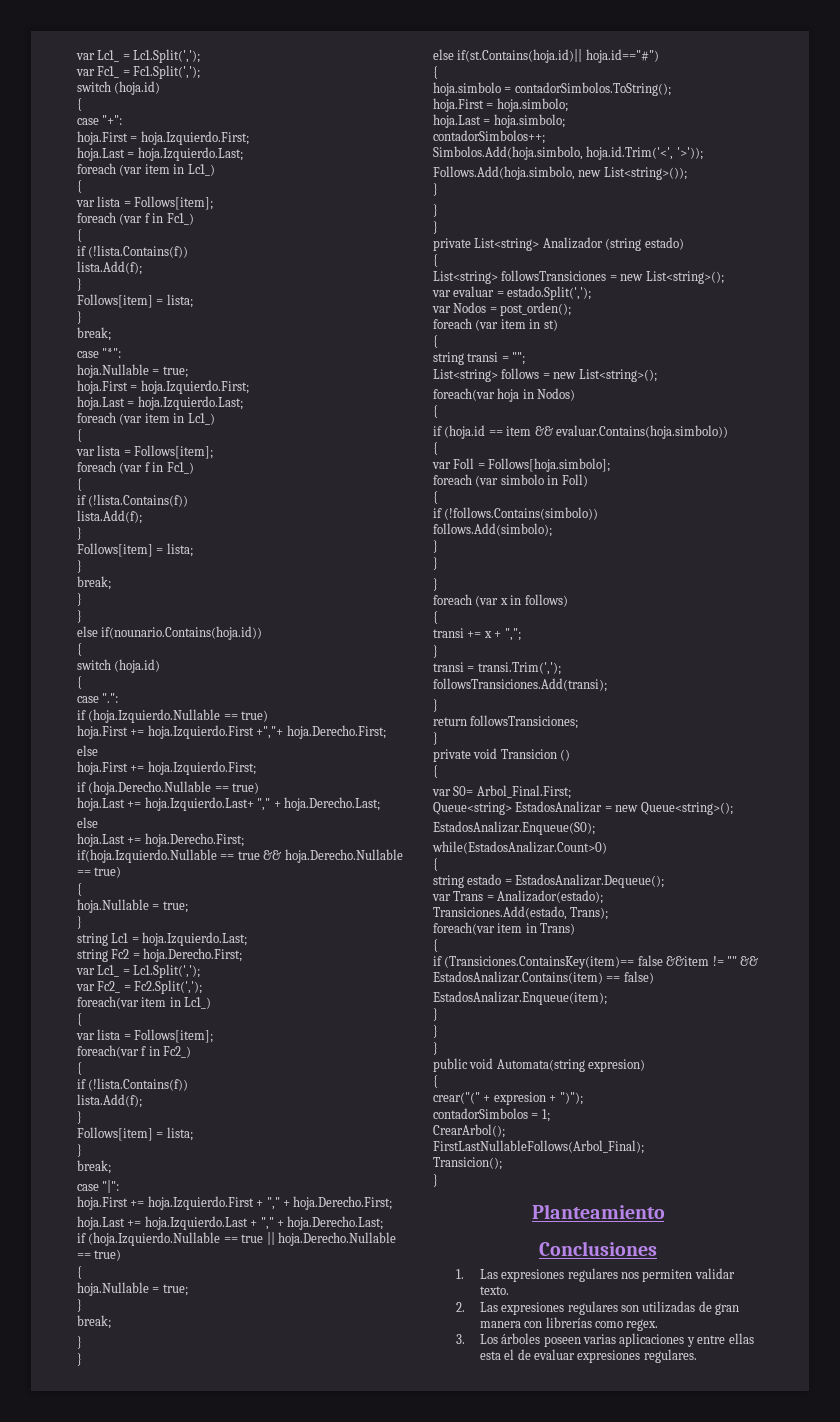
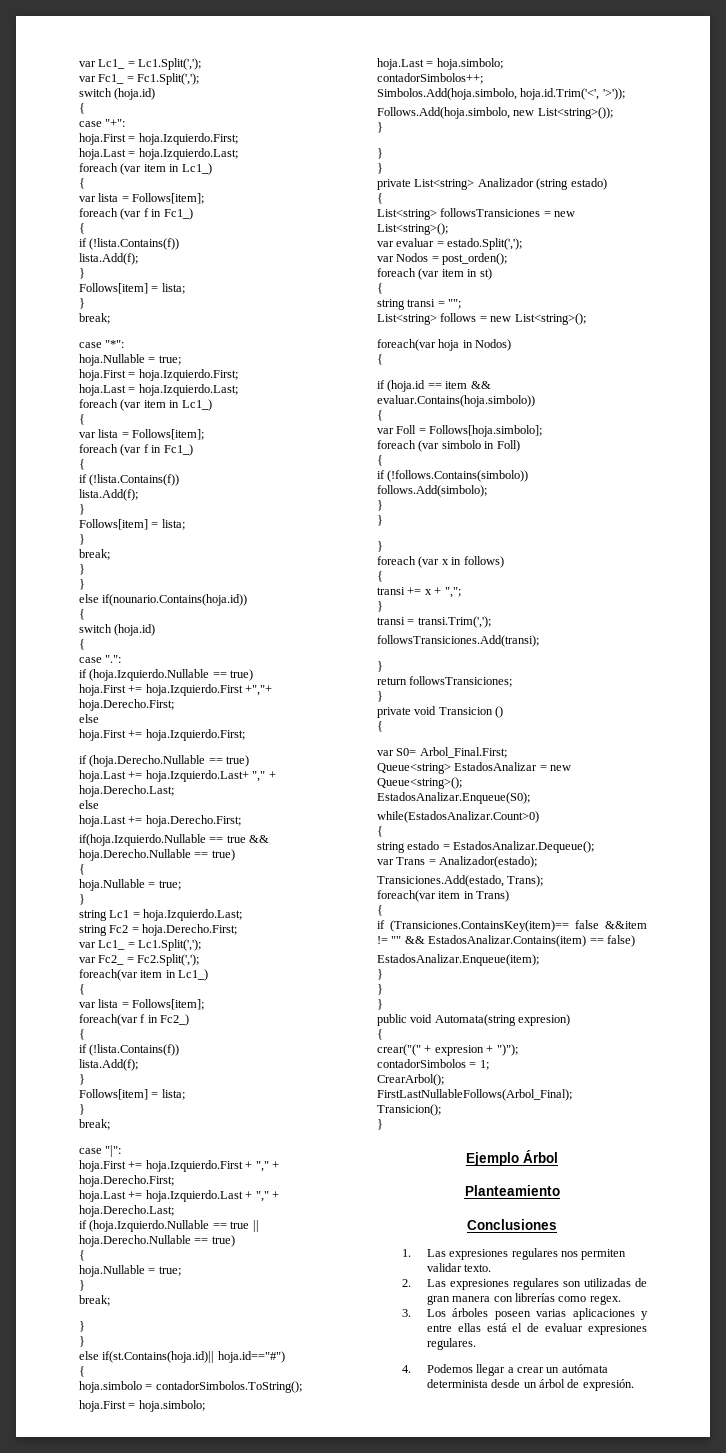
(438, 1180) none -> [466,1150,558,1166] // Ejemplo Árbol
[479,1351,501,1360] esta -> [486,1323,507,1332] está
(697, 1356) none -> [401,1364,608,1376] [426,1379,634,1391] // 4. Podemos llegar a crear un autómata determinista desde un árbol de expresión.

